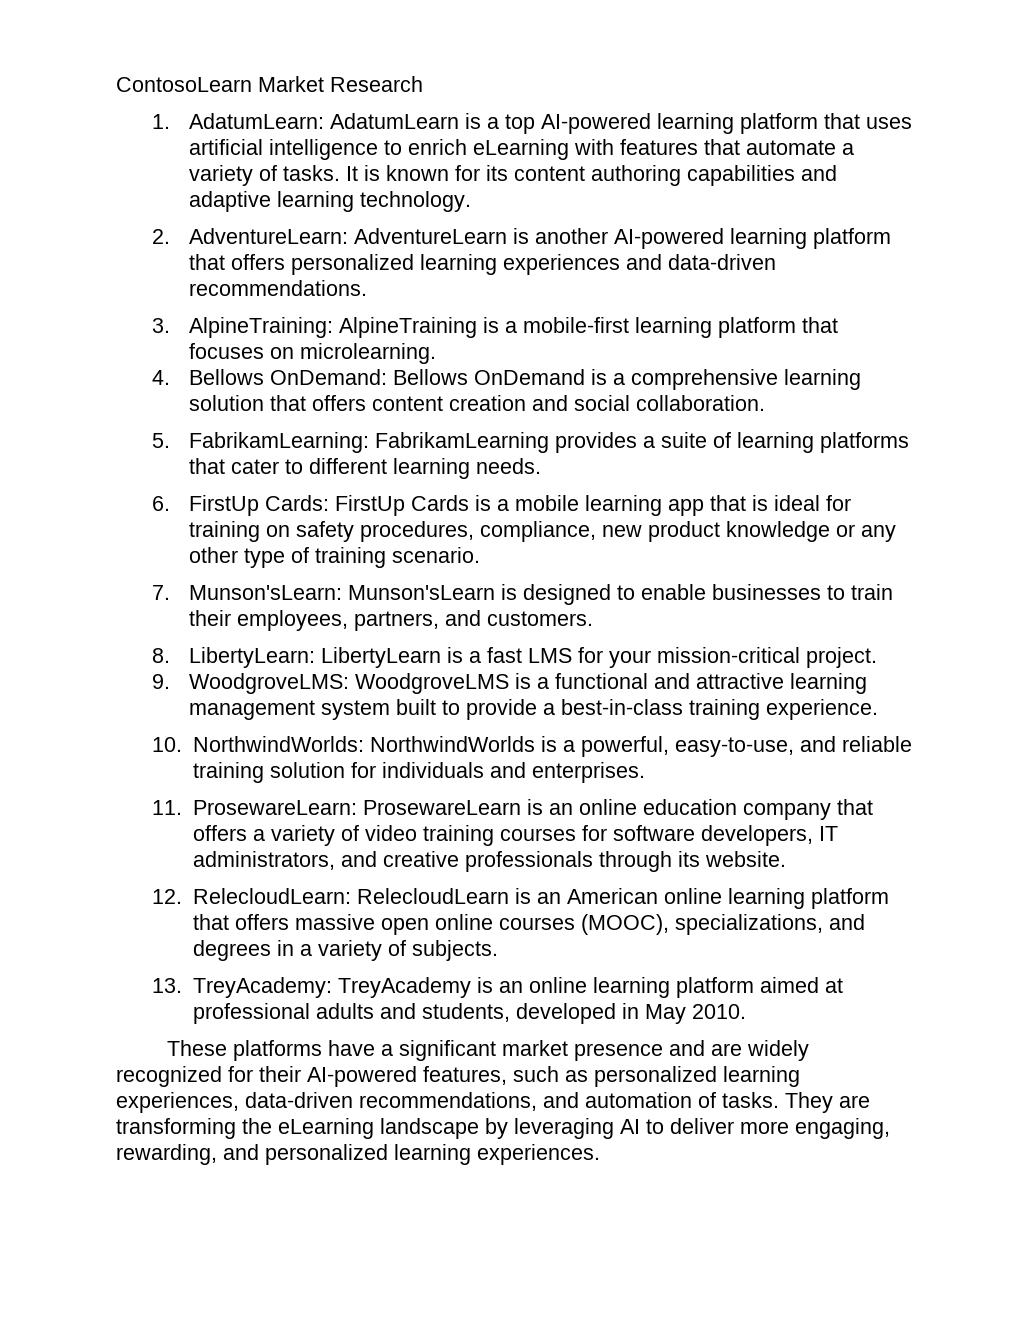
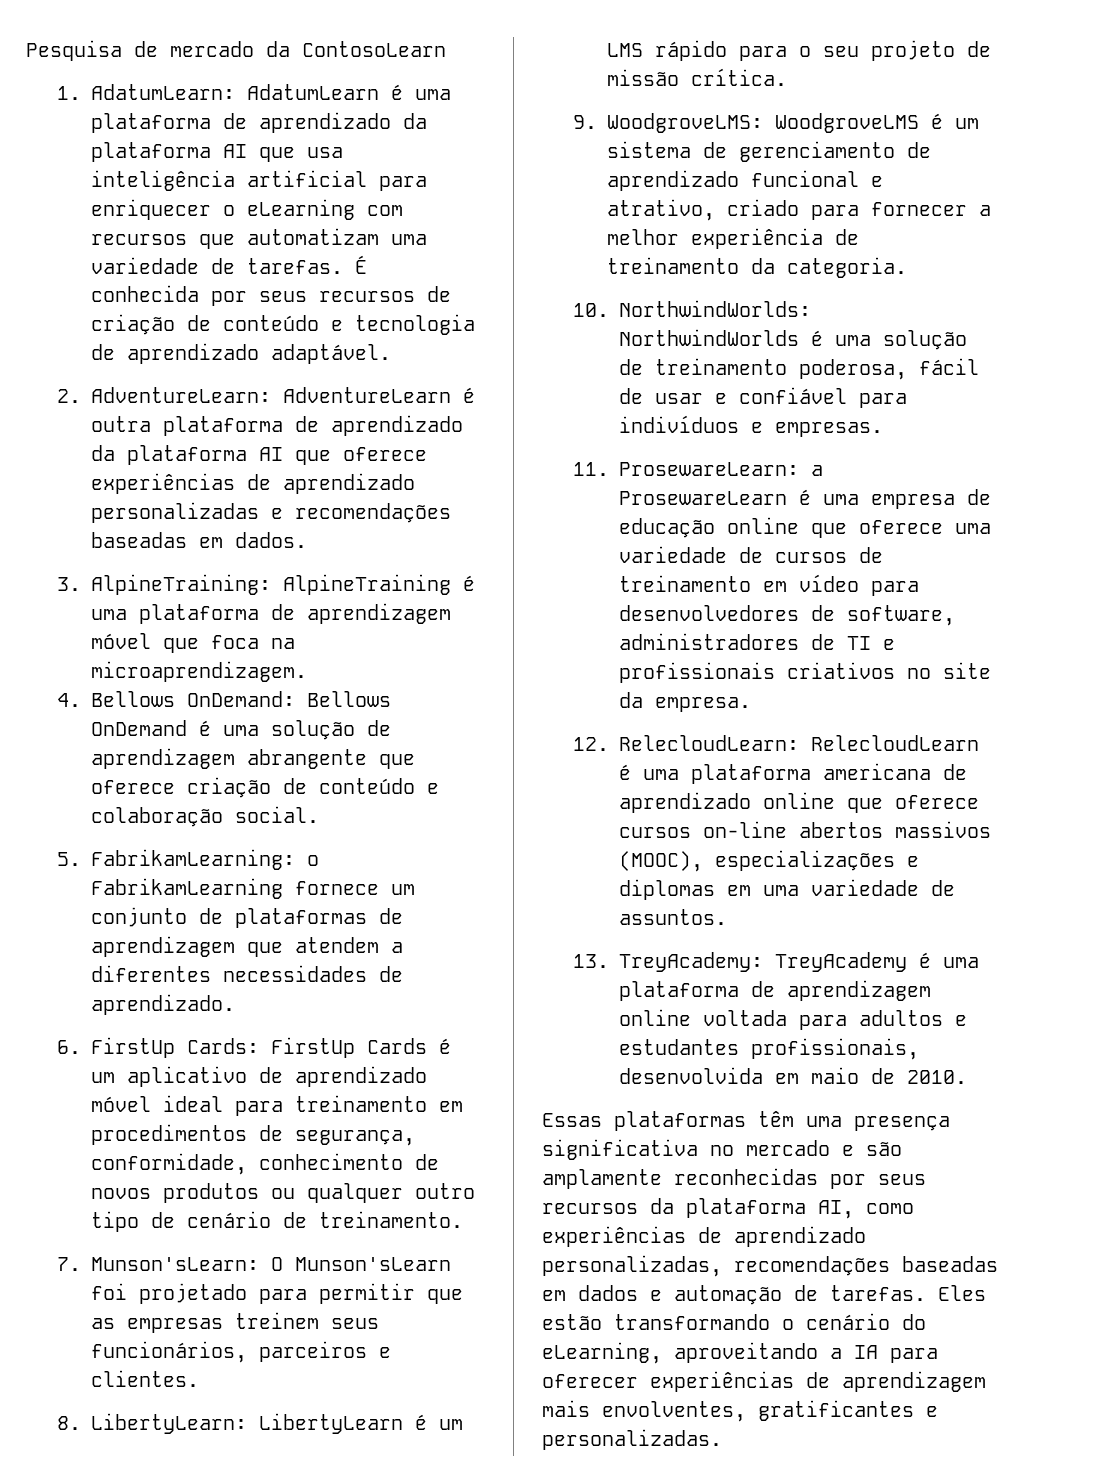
(116, 84) none -> [26,40,290,61] Pesquisa de mercado da
[258,76,423,92] Market Research -> (446, 49) none
[464,113,912,134] [188,139,854,160] [188,165,837,186] [188,191,471,212] [152,228,891,249] [188,254,776,275] [188,280,367,296] [152,317,838,338] [188,343,436,364] is a top AI-powered learning platform that uses artificial intelligence to enrich eLearning with features that automate a variety of tasks. It is known for its content authoring capabilities and adaptive learning technology. // 2. AdventureLearn: AdventureLearn is another AI-powered learning platform that offers personalized learning experiences and data-driven recommendations. // 3. AlpineTraining: AlpineTraining is a mobile-first learning platform that focuses on microlearning. -> [390,84,451,100] [90,112,427,133] [90,142,343,162] [90,170,427,191] [90,199,403,220] [90,228,427,249] [90,255,367,274] [90,285,451,306] [90,314,475,335] [90,343,391,364] [56,387,475,403] [90,415,463,436] [90,445,427,465] [90,473,415,494] [90,502,451,523] [90,532,307,548] [56,574,475,595] [90,603,451,624] [90,633,295,653] [90,661,307,682] é uma plataforma de aprendizado da plataforma AI que usa inteligência artificial para enriquecer o eLearning com recursos que automatizam uma variedade de tarefas. É conhecida por seus recursos de criação de conteúdo e tecnologia de aprendizado adaptável. // 2. AdventureLearn: AdventureLearn é outra plataforma de aprendizado da plataforma AI que oferece experiências de aprendizado personalizadas e recomendações baseadas em dados. // 3. AlpineTraining: AlpineTraining é uma plataforma de aprendizagem móvel que foca na microaprendizagem.
[590,369,861,390] [188,395,765,411] [152,432,909,453] [188,458,541,479] is a comprehensive learning solution that offers content creation and social collaboration. // 5. FabrikamLearning: FabrikamLearning provides a suite of learning platforms that cater to different learning needs. -> [198,720,391,740] [90,748,415,769] [90,777,439,798] [90,806,319,827] [56,849,319,870] [90,878,415,899] [90,907,403,928] [90,936,403,957] [90,965,403,982] [90,994,235,1015] é uma solução de aprendizagem abrangente que oferece criação de conteúdo e colaboração social. // 5. FabrikamLearning: o FabrikamLearning fornece um conjunto de plataformas de aprendizagem que atendem a diferentes necessidades de aprendizado.
[474,495,851,516] [188,521,896,542] [188,547,480,568] [152,584,893,605] [188,610,593,631] [152,647,877,668] [152,673,867,694] [188,699,878,720] [152,736,913,757] [193,762,646,783] [152,799,874,820] [193,825,839,846] [193,851,787,872] [152,888,890,909] [193,914,866,935] [193,940,499,961] [152,977,844,998] [193,1003,747,1024] [167,1040,810,1061] [116,1066,800,1087] [116,1092,870,1113] [116,1118,890,1139] [116,1144,600,1165] is a mobile learning app that is ideal for training on safety procedures, compliance, new product knowledge or any other type of training scenario. // 7. Munson'sLearn: Munson'sLearn is designed to enable businesses to train their employees, partners, and customers. // 8. LibertyLearn: LibertyLearn is a fast LMS for your mission-critical project. // 9. WoodgroveLMS: WoodgroveLMS is a functional and attractive learning management system built to provide a best-in-class training experience. // 10. NorthwindWorlds: NorthwindWorlds is a powerful, easy-to-use, and reliable training solution for individuals and enterprises. // 11. ProsewareLearn: ProsewareLearn is an online education company that offers a variety of video training courses for software developers, IT administrators, and creative professionals through its website. // 12. RelecloudLearn: RelecloudLearn is an American online learning platform that offers massive open online courses (MOOC), specializations, and degrees in a variety of subjects. // 13. TreyAcademy: TreyAcademy is an online learning platform aimed at professional adults and students, developed in May 2010. // These platforms have a significant market presence and are widely recognized for their AI-powered features, such as personalized learning experiences, data-driven recommendations, and automation of tasks. They are transforming the eLearning landscape by leveraging AI to deliver more engaging, rewarding, and personalized learning experiences. -> [438,1038,451,1054] [90,1066,427,1087] [90,1095,463,1116] [90,1124,415,1146] [90,1153,439,1175] [90,1183,475,1203] [90,1211,463,1232] [56,1257,451,1271] [90,1283,463,1304] [90,1312,379,1333] [90,1341,391,1363] [90,1370,199,1387] [56,1413,463,1434] [606,40,991,61] [606,68,787,86] [572,113,979,133] [606,141,931,162] [606,170,883,191] [606,199,991,221] [606,228,859,249] [606,257,907,278] [572,300,811,317] [618,329,967,350] [618,358,979,380] [618,387,907,408] [618,415,883,437] [572,462,823,476] [618,489,991,509] [618,517,991,538] [618,546,883,563] [618,574,919,596] [618,605,955,626] [618,633,895,650] [618,662,991,683] [618,692,751,712] [572,735,979,751] [618,763,967,784] [618,792,979,813] [618,821,991,838] [618,850,919,872] [618,879,955,900] [618,909,727,925] [572,952,979,972] [618,980,931,1001] [618,1009,967,1030] [618,1038,919,1060] [618,1067,967,1084] [542,1111,950,1131] [542,1139,902,1160] [542,1168,926,1189] [542,1198,914,1219] [542,1226,866,1247] [542,1255,998,1277] [542,1285,986,1305] [542,1313,926,1330] [542,1342,938,1364] [542,1371,986,1392] [542,1400,938,1422] [542,1429,722,1450] é um aplicativo de aprendizado móvel ideal para treinamento em procedimentos de segurança, conformidade, conhecimento de novos produtos ou qualquer outro tipo de cenário de treinamento. // 7. Munson'sLearn: O Munson'sLearn foi projetado para permitir que as empresas treinem seus funcionários, parceiros e clientes. // 8. LibertyLearn: LibertyLearn é um LMS rápido para o seu projeto de missão crítica. // 9. WoodgroveLMS: WoodgroveLMS é um sistema de gerenciamento de aprendizado funcional e atrativo, criado para fornecer a melhor experiência de treinamento da categoria. // 10. NorthwindWorlds: NorthwindWorlds é uma solução de treinamento poderosa, fácil de usar e confiável para indivíduos e empresas. // 11. ProsewareLearn: a ProsewareLearn é uma empresa de educação online que oferece uma variedade de cursos de treinamento em vídeo para desenvolvedores de software, administradores de TI e profissionais criativos no site da empresa. // 12. RelecloudLearn: RelecloudLearn é uma plataforma americana de aprendizado online que oferece cursos on-line abertos massivos (MOOC), especializações e diplomas em uma variedade de assuntos. // 13. TreyAcademy: TreyAcademy é uma plataforma de aprendizagem online voltada para adultos e estudantes profissionais, desenvolvida em maio de 2010. // Essas plataformas têm uma presença significativa no mercado e são amplamente reconhecidas por seus recursos da plataforma AI, como experiências de aprendizado personalizadas, recomendações baseadas em dados e automação de tarefas. Eles estão transformando o cenário do eLearning, aproveitando a IA para oferecer experiências de aprendizagem mais envolventes, gratificantes e personalizadas.

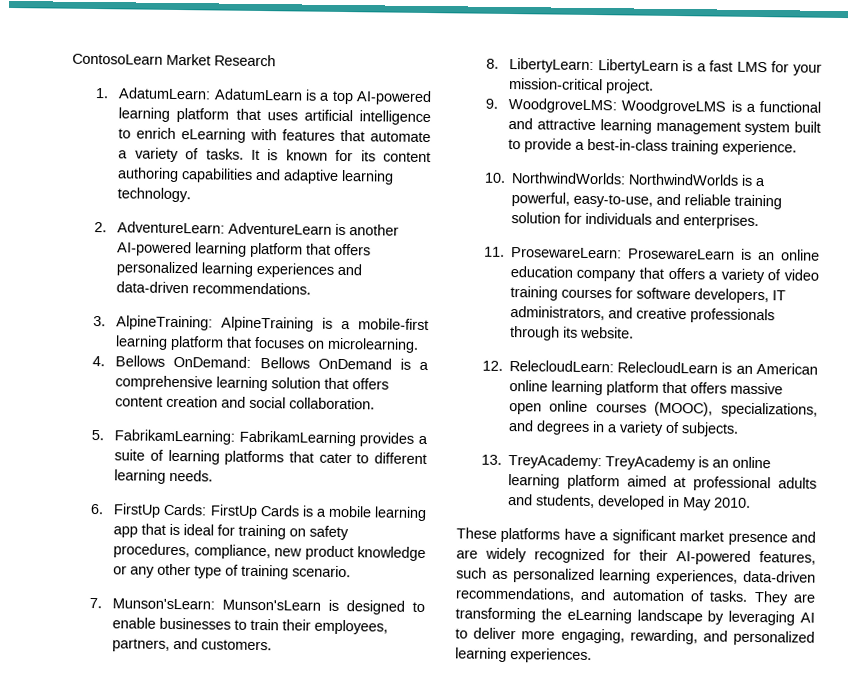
[26,40,290,61] Pesquisa de mercado da -> (72, 59) none
(446, 49) none -> [166,53,276,67] Market Research
[390,84,451,100] [90,112,427,133] [90,142,343,162] [90,170,427,191] [90,199,403,220] [90,228,427,249] [90,255,367,274] [90,285,451,306] [90,314,475,335] [90,343,391,364] [56,387,475,403] [90,415,463,436] [90,445,427,465] [90,473,415,494] [90,502,451,523] [90,532,307,548] [56,574,475,595] [90,603,451,624] [90,633,295,653] [90,661,307,682] é uma plataforma de aprendizado da plataforma AI que usa inteligência artificial para enriquecer o eLearning com recursos que automatizam uma variedade de tarefas. É conhecida por seus recursos de criação de conteúdo e tecnologia de aprendizado adaptável. // 2. AdventureLearn: AdventureLearn é outra plataforma de aprendizado da plataforma AI que oferece experiências de aprendizado personalizadas e recomendações baseadas em dados. // 3. AlpineTraining: AlpineTraining é uma plataforma de aprendizagem móvel que foca na microaprendizagem. -> [304,89,432,106] [118,107,431,126] [118,127,431,143] [118,147,431,163] [117,167,395,185] [117,187,192,203] [93,221,400,236] [117,241,372,258] [116,261,363,278] [116,281,312,295] [92,315,429,332] [115,335,420,353] is a top AI-powered learning platform that uses artificial intelligence to enrich eLearning with features that automate a variety of tasks. It is known for its content authoring capabilities and adaptive learning technology. // 2. AdventureLearn: AdventureLearn is another AI-powered learning platform that offers personalized learning experiences and data-driven recommendations. // 3. AlpineTraining: AlpineTraining is a mobile-first learning platform that focuses on microlearning.
[198,720,391,740] [90,748,415,769] [90,777,439,798] [90,806,319,827] [56,849,319,870] [90,878,415,899] [90,907,403,928] [90,936,403,957] [90,965,403,982] [90,994,235,1015] é uma solução de aprendizagem abrangente que oferece criação de conteúdo e colaboração social. // 5. FabrikamLearning: o FabrikamLearning fornece um conjunto de plataformas de aprendizagem que atendem a diferentes necessidades de aprendizado. -> [399,358,429,371] [115,375,390,392] [115,395,376,410] [90,429,428,447] [114,449,427,466] [114,469,214,484] is a comprehensive learning solution that offers content creation and social collaboration. // 5. FabrikamLearning: FabrikamLearning provides a suite of learning platforms that cater to different learning needs.
[438,1038,451,1054] [90,1066,427,1087] [90,1095,463,1116] [90,1124,415,1146] [90,1153,439,1175] [90,1183,475,1203] [90,1211,463,1232] [56,1257,451,1271] [90,1283,463,1304] [90,1312,379,1333] [90,1341,391,1363] [90,1370,199,1387] [56,1413,463,1434] [606,40,991,61] [606,68,787,86] [572,113,979,133] [606,141,931,162] [606,170,883,191] [606,199,991,221] [606,228,859,249] [606,257,907,278] [572,300,811,317] [618,329,967,350] [618,358,979,380] [618,387,907,408] [618,415,883,437] [572,462,823,476] [618,489,991,509] [618,517,991,538] [618,546,883,563] [618,574,919,596] [618,605,955,626] [618,633,895,650] [618,662,991,683] [618,692,751,712] [572,735,979,751] [618,763,967,784] [618,792,979,813] [618,821,991,838] [618,850,919,872] [618,879,955,900] [618,909,727,925] [572,952,979,972] [618,980,931,1001] [618,1009,967,1030] [618,1038,919,1060] [618,1067,967,1084] [542,1111,950,1131] [542,1139,902,1160] [542,1168,926,1189] [542,1198,914,1219] [542,1226,866,1247] [542,1255,998,1277] [542,1285,986,1305] [542,1313,926,1330] [542,1342,938,1364] [542,1371,986,1392] [542,1400,938,1422] [542,1429,722,1450] é um aplicativo de aprendizado móvel ideal para treinamento em procedimentos de segurança, conformidade, conhecimento de novos produtos ou qualquer outro tipo de cenário de treinamento. // 7. Munson'sLearn: O Munson'sLearn foi projetado para permitir que as empresas treinem seus funcionários, parceiros e clientes. // 8. LibertyLearn: LibertyLearn é um LMS rápido para o seu projeto de missão crítica. // 9. WoodgroveLMS: WoodgroveLMS é um sistema de gerenciamento de aprendizado funcional e atrativo, criado para fornecer a melhor experiência de treinamento da categoria. // 10. NorthwindWorlds: NorthwindWorlds é uma solução de treinamento poderosa, fácil de usar e confiável para indivíduos e empresas. // 11. ProsewareLearn: a ProsewareLearn é uma empresa de educação online que oferece uma variedade de cursos de treinamento em vídeo para desenvolvedores de software, administradores de TI e profissionais criativos no site da empresa. // 12. RelecloudLearn: RelecloudLearn é uma plataforma americana de aprendizado online que oferece cursos on-line abertos massivos (MOOC), especializações e diplomas em uma variedade de assuntos. // 13. TreyAcademy: TreyAcademy é uma plataforma de aprendizagem online voltada para adultos e estudantes profissionais, desenvolvida em maio de 2010. // Essas plataformas têm uma presença significativa no mercado e são amplamente reconhecidas por seus recursos da plataforma AI, como experiências de aprendizado personalizadas, recomendações baseadas em dados e automação de tarefas. Eles estão transformando o cenário do eLearning, aproveitando a IA para oferecer experiências de aprendizagem mais envolventes, gratificantes e personalizadas. -> [301,505,427,522] [113,523,350,541] [113,543,426,562] [113,563,352,580] [88,597,425,615] [112,617,389,635] [112,637,273,652] [485,58,822,76] [509,78,655,94] [484,97,821,115] [508,117,821,136] [508,138,798,156] [483,172,766,187] [510,192,782,210] [510,212,759,230] [483,246,820,261] [509,266,819,284] [509,286,786,304] [509,306,775,324] [509,326,634,341] [481,360,818,375] [508,380,783,396] [508,400,818,418] [507,420,739,437] [480,454,771,471] [507,474,817,492] [507,494,751,511] [456,527,816,546] [456,547,816,565] [456,567,816,585] [455,587,816,606] [455,607,815,626] [455,627,815,646] [455,647,592,664] is a mobile learning app that is ideal for training on safety procedures, compliance, new product knowledge or any other type of training scenario. // 7. Munson'sLearn: Munson'sLearn is designed to enable businesses to train their employees, partners, and customers. // 8. LibertyLearn: LibertyLearn is a fast LMS for your mission-critical project. // 9. WoodgroveLMS: WoodgroveLMS is a functional and attractive learning management system built to provide a best-in-class training experience. // 10. NorthwindWorlds: NorthwindWorlds is a powerful, easy-to-use, and reliable training solution for individuals and enterprises. // 11. ProsewareLearn: ProsewareLearn is an online education company that offers a variety of video training courses for software developers, IT administrators, and creative professionals through its website. // 12. RelecloudLearn: RelecloudLearn is an American online learning platform that offers massive open online courses (MOOC), specializations, and degrees in a variety of subjects. // 13. TreyAcademy: TreyAcademy is an online learning platform aimed at professional adults and students, developed in May 2010. // These platforms have a significant market presence and are widely recognized for their AI-powered features, such as personalized learning experiences, data-driven recommendations, and automation of tasks. They are transforming the eLearning landscape by leveraging AI to deliver more engaging, rewarding, and personalized learning experiences.

